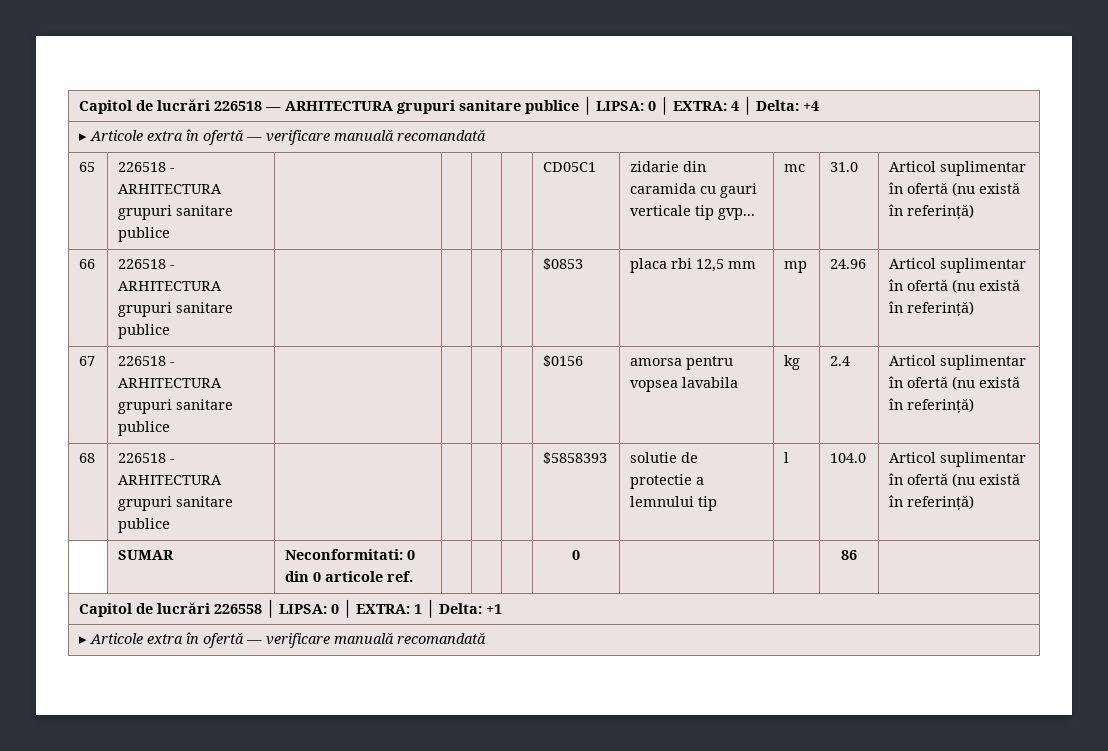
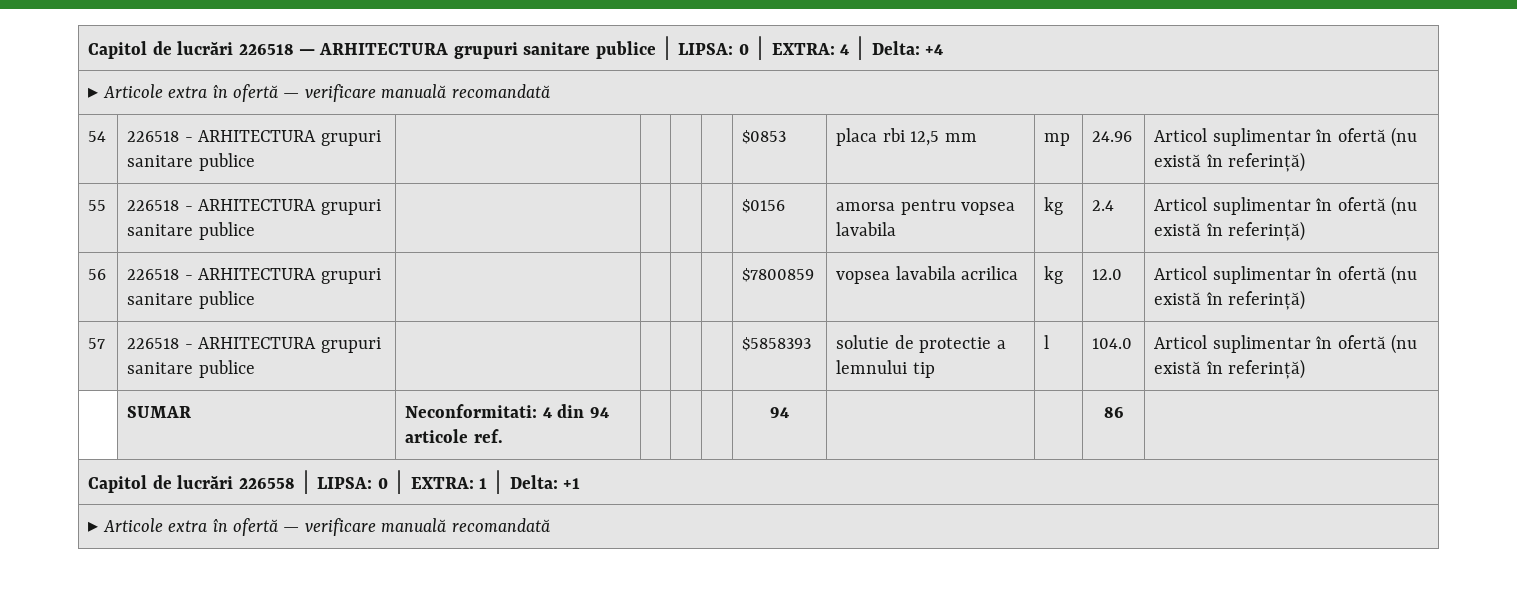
[79,162,96,172] [118,162,176,172] [118,184,223,194] [118,205,234,220] [118,227,171,242] [543,162,597,172] [630,161,707,172] [630,183,758,198] [630,205,756,220] [784,164,806,172] [830,162,859,172] [889,161,1027,176] [889,182,1021,196] [889,204,975,219] [79,259,96,269] 65 | 226518 - ARHITECTURA grupuri sanitare publice | | | | | CD05C1 | zidarie din caramida cu gauri verticale tip gvp... | mc | 31.0 | Articol suplimentar în ofertă (nu există în referință) // 66 -> [88,131,107,142] 54
[79,356,96,366] 67 -> [88,200,107,211] 55
[79,453,96,463] 68 -> [88,269,107,280] [127,268,381,284] [127,291,255,309] [742,268,815,282] [836,266,1019,284] [1044,266,1064,284] [1092,269,1123,280] [1154,265,1418,285] [1154,290,1306,310] [88,338,106,349] 56 | 226518 - ARHITECTURA grupuri sanitare publice | | | | | $7800859 | vopsea lavabila acrilica | kg | 12.0 | Articol suplimentar în ofertă (nu există în referință) // 57
[407,550,416,560] [285,571,322,582] 0 din 0 -> [542,404,609,418] 4 din 94
[572,550,580,560] 0 -> [770,407,789,418] 94

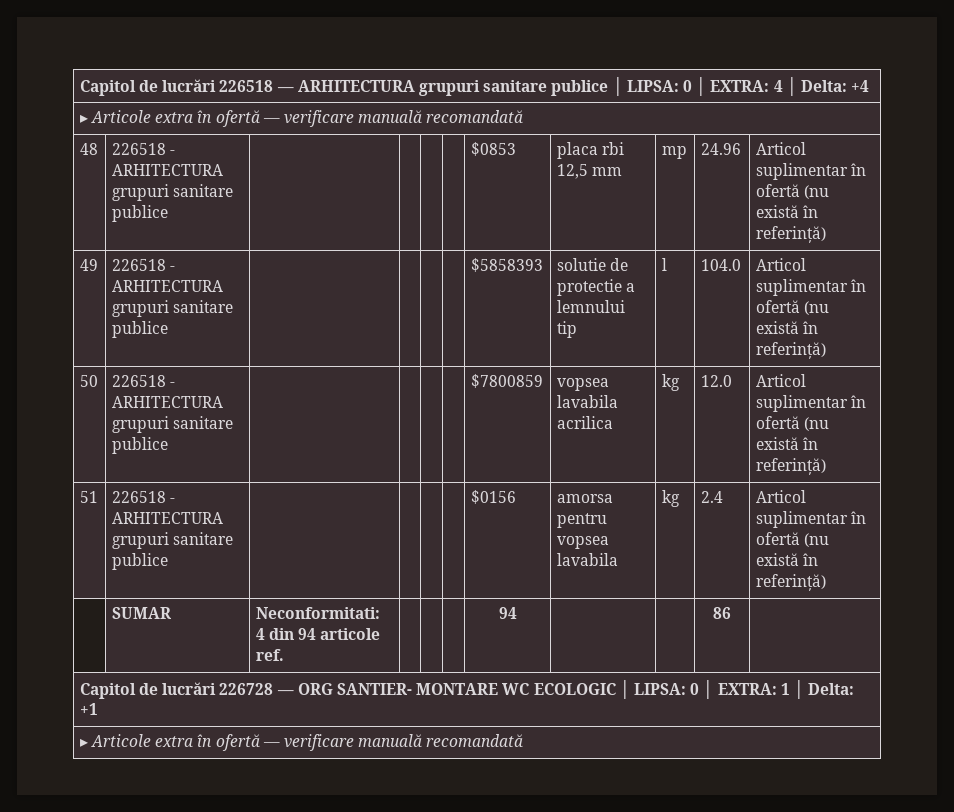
[88,131,107,142] 54 -> [79,143,98,155] 48
[88,200,107,211] [127,199,381,215] [127,222,255,240] [742,199,786,213] [836,199,1016,215] [836,222,897,236] [1044,197,1064,215] [1092,200,1115,211] [1154,196,1418,216] [1154,221,1306,241] [88,269,107,280] [127,268,381,284] [127,291,255,309] [742,268,815,282] [836,266,1019,284] [1044,266,1064,284] [1092,269,1123,280] [1154,265,1418,285] [1154,290,1306,310] [88,338,106,349] 55 | 226518 - ARHITECTURA grupuri sanitare publice | | | | | $0156 | amorsa pentru vopsea lavabila | kg | 2.4 | Articol suplimentar în ofertă (nu există în referință) // 56 | 226518 - ARHITECTURA grupuri sanitare publice | | | | | $7800859 | vopsea lavabila acrilica | kg | 12.0 | Articol suplimentar în ofertă (nu există în referință) // 57 -> [79,259,98,271] 49
(1306, 369) none -> [79,375,98,387] [111,375,176,387] [111,396,223,408] [111,416,234,433] [111,437,168,454] [470,374,543,388] [556,378,609,391] [556,395,618,408] [556,416,613,429] [661,374,680,391] [700,375,732,387] [755,374,806,387] [755,395,867,412] [755,416,830,431] [755,437,819,450] [755,458,826,475] [79,491,98,503] [111,491,176,503] [111,512,223,524] [111,532,234,549] [111,553,168,570] [470,490,516,504] [556,494,613,503] [556,513,607,528] [556,536,609,549] [556,553,618,566] [661,490,680,507] [700,491,723,503] [755,490,806,503] [755,511,867,528] [755,532,830,547] [755,553,819,566] [755,574,826,591] // 50 | 226518 - ARHITECTURA grupuri sanitare publice | | | | | $7800859 | vopsea lavabila acrilica | kg | 12.0 | Articol suplimentar în ofertă (nu există în referință) // 51 | 226518 - ARHITECTURA grupuri sanitare publice | | | | | $0156 | amorsa pentru vopsea lavabila | kg | 2.4 | Articol suplimentar în ofertă (nu există în referință)
[238,478,295,489] 226558 -> [219,683,616,695] 226728 — ORG SANTIER- MONTARE WC ECOLOGIC

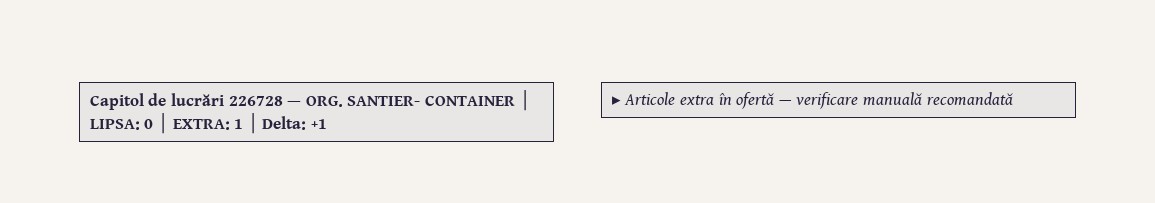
[79,76,870,96] [79,110,524,127] [79,143,98,155] [111,143,176,155] [111,164,223,176] [111,184,234,201] [111,205,168,222] [470,142,516,156] [556,142,625,159] [556,164,623,179] [661,146,687,159] [700,143,741,155] [755,142,806,155] [755,163,867,180] [755,184,830,199] [755,205,819,218] [755,226,826,243] [79,259,98,271] [111,259,176,271] [111,280,223,292] [111,300,234,317] [111,321,168,338] [470,258,543,272] [556,258,629,271] [556,279,636,296] [556,300,625,313] [556,321,577,338] [661,258,667,271] [700,259,741,271] [755,258,806,271] [755,279,867,296] [755,300,830,315] [755,321,819,334] [755,342,826,359] [79,375,98,387] [111,375,176,387] [111,396,223,408] [111,416,234,433] [111,437,168,454] [470,374,543,388] [556,378,609,391] [556,395,618,408] [556,416,613,429] [661,374,680,391] [700,375,732,387] [755,374,806,387] [755,395,867,412] [755,416,830,431] [755,437,819,450] [755,458,826,475] [79,491,98,503] [111,491,176,503] [111,512,223,524] [111,532,234,549] [111,553,168,570] [470,490,516,504] [556,494,613,503] [556,513,607,528] [556,536,609,549] [556,553,618,566] [661,490,680,507] [700,491,723,503] [755,490,806,503] [755,511,867,528] [755,532,830,547] [755,553,819,566] [755,574,826,591] [111,607,172,619] [255,607,380,619] [255,628,381,640] [255,649,284,661] [498,607,517,619] [713,607,731,619] [79,682,616,699] Capitol de lucrări 226518 — ARHITECTURA grupuri sanitare publice │ LIPSA: 0 │ EXTRA: 4 │ Delta: +4 // ▸ Articole extra în ofertă — verificare manuală recomandată // 48 | 226518 - ARHITECTURA grupuri sanitare publice | | | | | $0853 | placa rbi 12,5 mm | mp | 24.96 | Articol suplimentar în ofertă (nu există în referință) // 49 | 226518 - ARHITECTURA grupuri sanitare publice | | | | | $5858393 | solutie de protectie a lemnului tip | l | 104.0 | Articol suplimentar în ofertă (nu există în referință) // 50 | 226518 - ARHITECTURA grupuri sanitare publice | | | | | $7800859 | vopsea lavabila acrilica | kg | 12.0 | Articol suplimentar în ofertă (nu există în referință) // 51 | 226518 - ARHITECTURA grupuri sanitare publice | | | | | $0156 | amorsa pentru vopsea lavabila | kg | 2.4 | Articol suplimentar în ofertă (nu există în referință) // | SUMAR | Neconformitati: 4 din 94 articole ref. | | | | 94 | | | 86 | // Capitol de lucrări 226728 — ORG SANTIER- MONTARE WC ECOLOGIC -> [89,93,515,110] Capitol de lucrări 226728 — ORG. SANTIER- CONTAINER

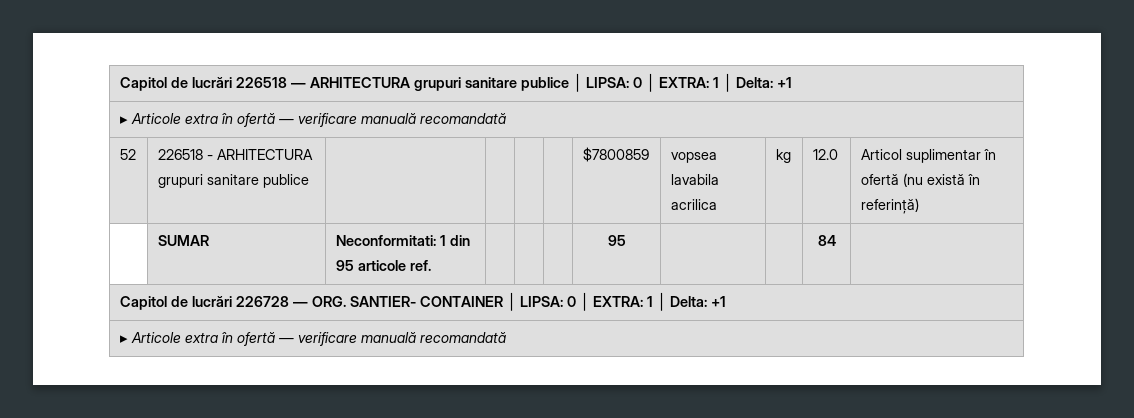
[89,93,225,110] Capitol de lucrări -> [119,73,792,92] [119,113,506,127] [119,149,136,160] [157,149,313,160] [157,174,309,188] [582,147,649,162] [670,152,717,163] [670,174,719,185] [670,199,717,210] [775,149,791,163] [812,149,838,160] [860,149,996,163] [860,173,980,187] [860,198,919,214] [157,235,209,246] [335,235,470,246] [335,260,431,271] [607,235,626,246] [817,235,836,246] [119,296,232,310] Capitol de lucrări 226518 — ARHITECTURA grupuri sanitare publice │ LIPSA: 0 │ EXTRA: 1 │ Delta: +1 // ▸ Articole extra în ofertă — verificare manuală recomandată // 52 | 226518 - ARHITECTURA grupuri sanitare publice | | | | | $7800859 | vopsea lavabila acrilica | kg | 12.0 | Articol suplimentar în ofertă (nu există în referință) // | SUMAR | Neconformitati: 1 din 95 articole ref. | | | | 95 | | | 84 | // Capitol de lucrări

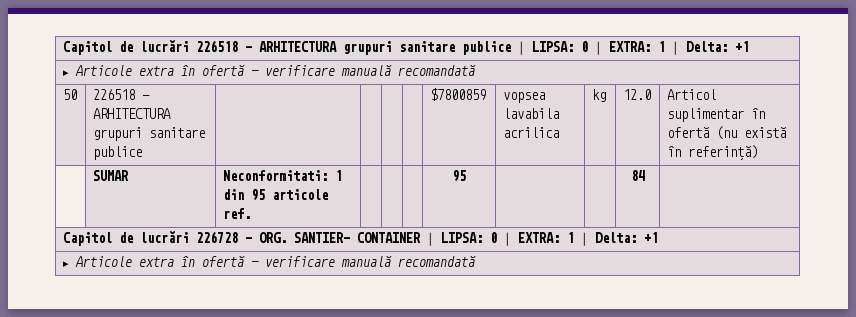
[119,149,136,160] 52 -> [62,89,77,100] 50

